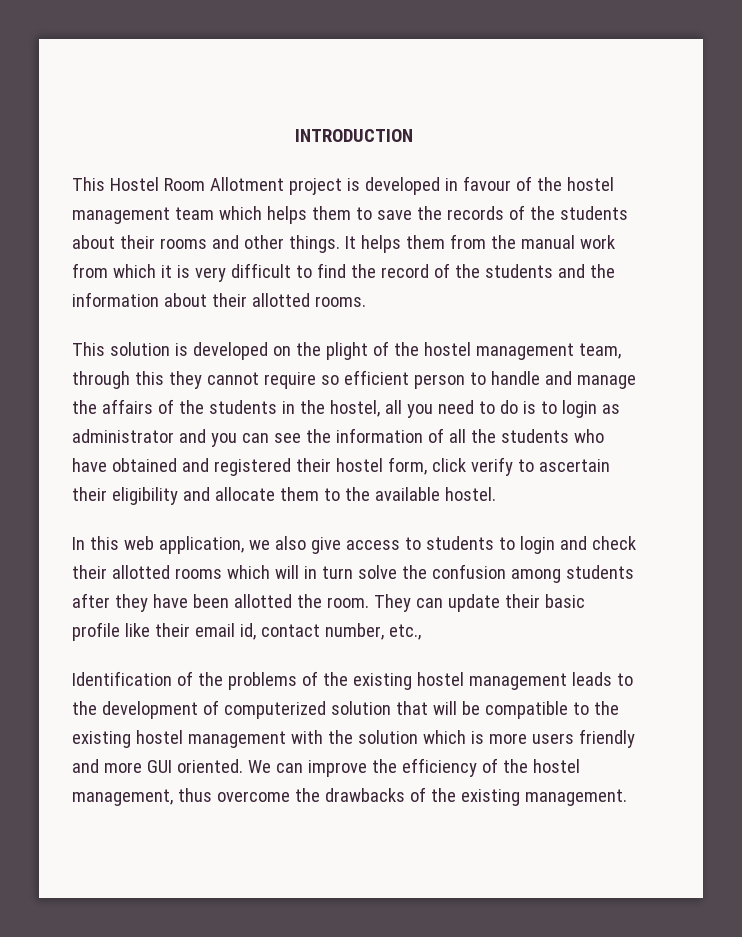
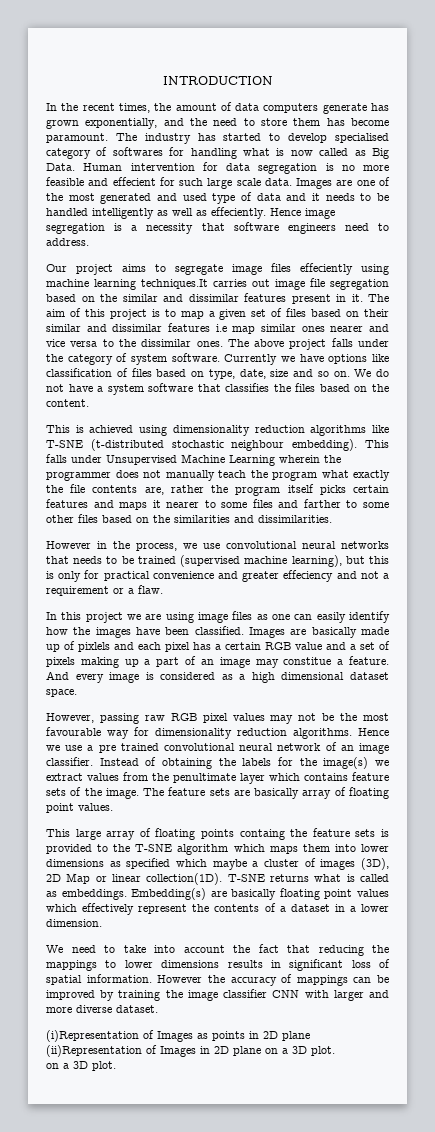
[72,176,614,195] [72,205,628,224] [72,234,615,253] [72,263,615,282] [72,292,366,307] [72,341,621,360] [72,370,636,389] [72,399,620,418] [72,428,604,447] [72,457,610,476] [72,487,496,505] [72,536,636,554] [72,564,634,583] [72,593,585,612] [72,622,421,641] [72,671,633,690] [72,700,619,719] [72,729,635,748] [72,758,580,777] [72,787,627,806] This Hostel Room Allotment project is developed in favour of the hostel management team which helps them to save the records of the students about their rooms and other things. It helps them from the manual work from which it is very difficult to find the record of the students and the information about their allotted rooms. // This solution is developed on the plight of the hostel management team, through this they cannot require so efficient person to handle and manage the affairs of the students in the hostel, all you need to do is to login as administrator and you can see the information of all the students who have obtained and registered their hostel form, click verify to ascertain their eligibility and allocate them to the available hostel. // In this web application, we also give access to students to login and check their allotted rooms which will in turn solve the confusion among students after they have been allotted the room. They can update their basic profile like their email id, contact number, etc., // Identification of the problems of the existing hostel management leads to the development of computerized solution that will be compatible to the existing hostel management with the solution which is more users friendly and more GUI oriented. We can improve the efficiency of the hostel management, thus overcome the drawbacks of the existing management. -> [46,102,390,114] [46,118,389,129] [46,133,389,144] [46,147,389,159] [46,162,389,174] [46,177,390,189] [46,192,389,204] [46,207,335,219] [46,222,389,234] [46,238,89,246] [46,263,389,275] [46,278,389,290] [46,293,389,304] [46,308,389,320] [46,323,389,334] [46,338,390,350] [46,353,389,365] [46,368,389,380] [46,383,389,395] [46,399,89,407] [46,425,389,436] [46,439,390,451] [46,454,341,466] [46,470,390,481] [46,484,390,496] [46,499,389,510] [46,514,332,523] [46,541,389,551] [46,555,390,567] [46,570,389,582] [46,585,163,596] [46,611,390,623] [46,626,389,638] [46,641,390,652] [46,656,389,668] [46,671,389,683] [46,689,77,697] [46,713,389,724] [46,727,389,739] [46,742,389,754] [46,757,389,769] [46,772,389,784] [46,787,389,799] [46,803,113,813] [46,828,389,840] [46,844,389,855] [46,858,389,870] [46,873,389,885] [46,888,389,900] [46,903,389,915] [46,919,102,927] [46,944,389,956] [46,959,390,971] [46,974,389,986] [46,989,390,1001] [46,1005,158,1013] [46,1030,310,1042] [46,1045,335,1057] [46,1061,116,1071] In the recent times, the amount of data computers generate has grown exponentially, and the need to store them has become paramount. The industry has started to develop specialised category of softwares for handling what is now called as Big Data. Human intervention for data segregation is no more feasible and effecient for such large scale data. Images are one of the most generated and used type of data and it needs to be handled intelligently as well as effeciently. Hence image segregation is a necessity that software engineers need to address. // Our project aims to segregate image files effeciently using machine learning techniques.It carries out image file segregation based on the similar and dissimilar features present in it. The aim of this project is to map a given set of files based on their similar and dissimilar features i.e map similar ones nearer and vice versa to the dissimilar ones. The above project falls under the category of system software. Currently we have options like classification of files based on type, date, size and so on. We do not have a system software that classifies the files based on the content. // This is achieved using dimensionality reduction algorithms like T-SNE (t-distributed stochastic neighbour embedding). This falls under Unsupervised Machine Learning wherein the programmer does not manually teach the program what exactly the file contents are, rather the program itself picks certain features and maps it nearer to some files and farther to some other files based on the similarities and dissimilarities. // However in the process, we use convolutional neural networks that needs to be trained (supervised machine learning), but this is only for practical convenience and greater effeciency and not a requirement or a flaw. // In this project we are using image files as one can easily identify how the images have been classified. Images are basically made up of pixlels and each pixel has a certain RGB value and a set of pixels making up a part of an image may constitue a feature. And every image is considered as a high dimensional dataset space. // However, passing raw RGB pixel values may not be the most favourable way for dimensionality reduction algorithms. Hence we use a pre trained convolutional neural network of an image classifier. Instead of obtaining the labels for the image(s) we extract values from the penultimate layer which contains feature sets of the image. The feature sets are basically array of floating point values. // This large array of floating points containg the feature sets is provided to the T-SNE algorithm which maps them into lower dimensions as specified which maybe a cluster of images (3D), 2D Map or linear collection(1D). T-SNE returns what is called as embeddings. Embedding(s) are basically floating point values which effectively represent the contents of a dataset in a lower dimension. // We need to take into account the fact that reducing the mappings to lower dimensions results in significant loss of spatial information. However the accuracy of mappings can be improved by training the image classifier CNN with larger and more diverse dataset. // (i)Representation of Images as points in 2D plane (ii)Representation of Images in 2D plane on a 3D plot. // on a 3D plot.

